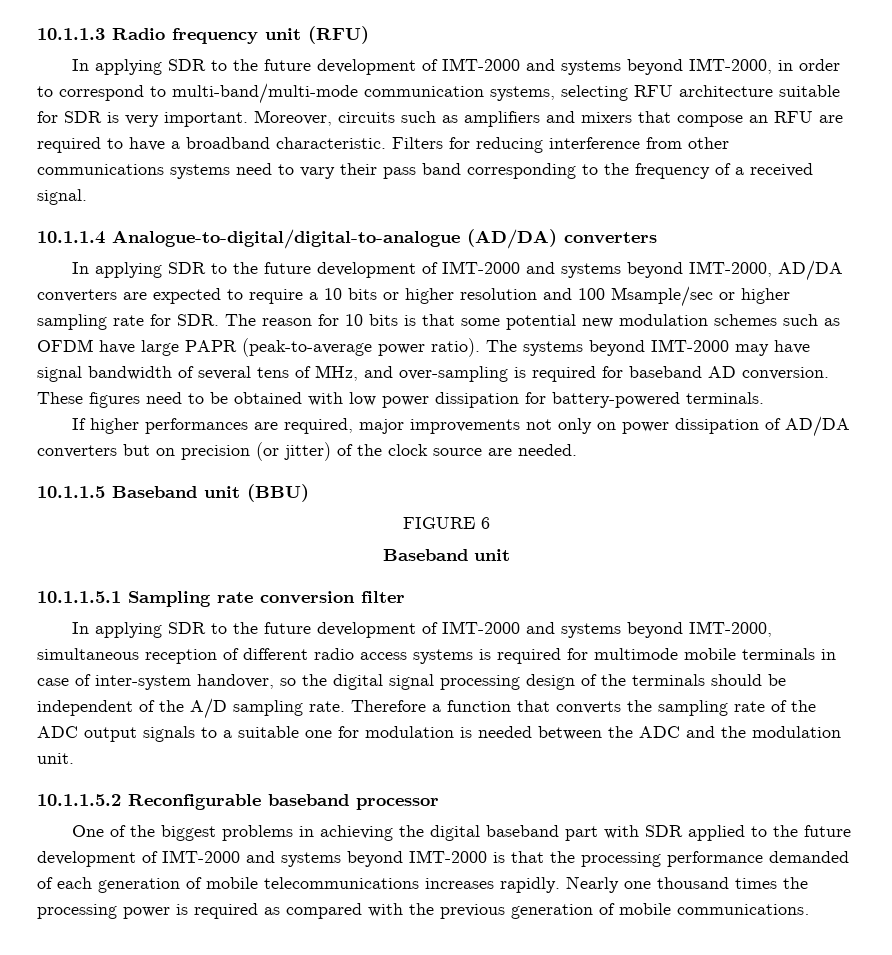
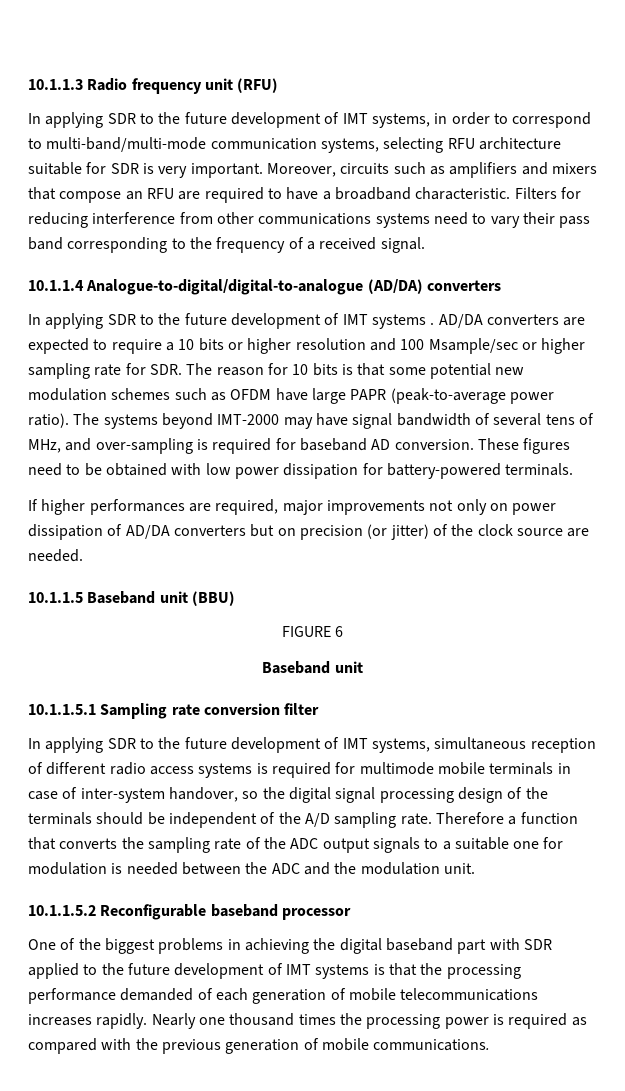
[441,58,772,75] IMT-2000 and systems beyond IMT-2000, -> [342,113,430,128] IMT systems,
[441,261,772,278] IMT-2000 and systems beyond IMT-2000, -> [342,314,435,329] IMT systems .
[441,621,772,638] IMT-2000 and systems beyond IMT-2000, -> [342,738,430,753] IMT systems,
[162,850,487,867] IMT-2000 and systems beyond IMT-2000 -> [285,964,370,979] IMT systems

